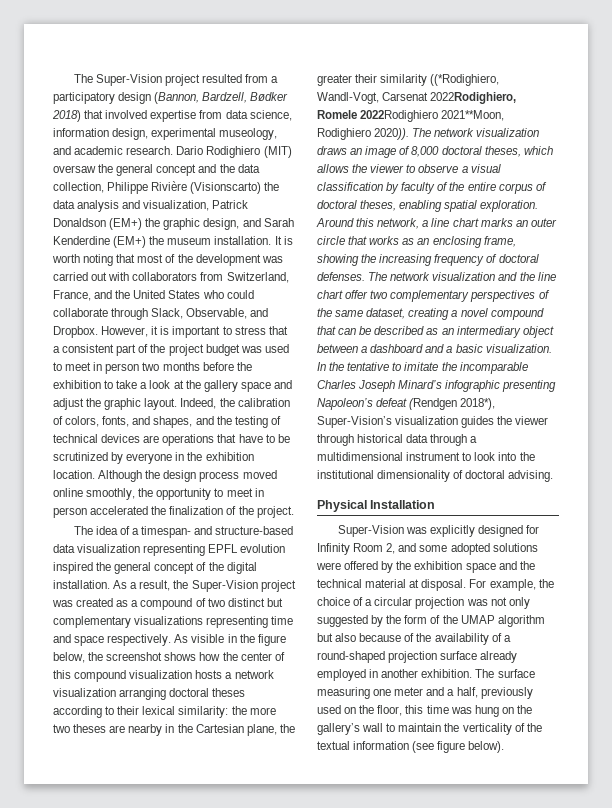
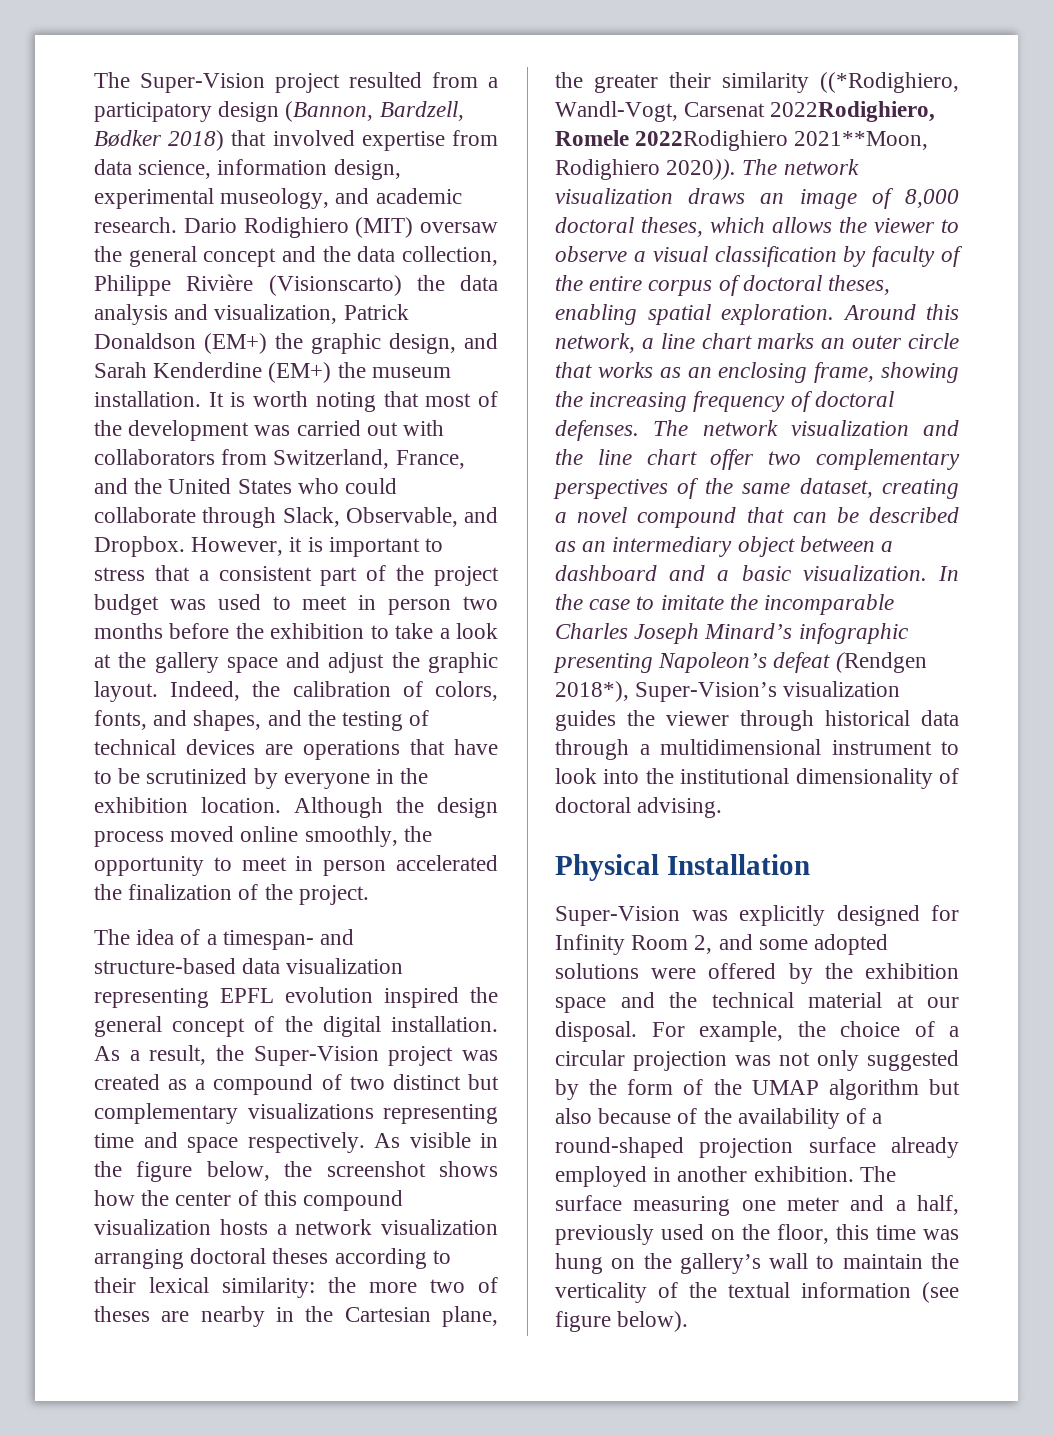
(70, 728) none -> [478,1277,498,1293] of
[347,362,390,371] tentative -> [589,599,631,610] case
(420, 583) none -> [927,997,959,1008] our

